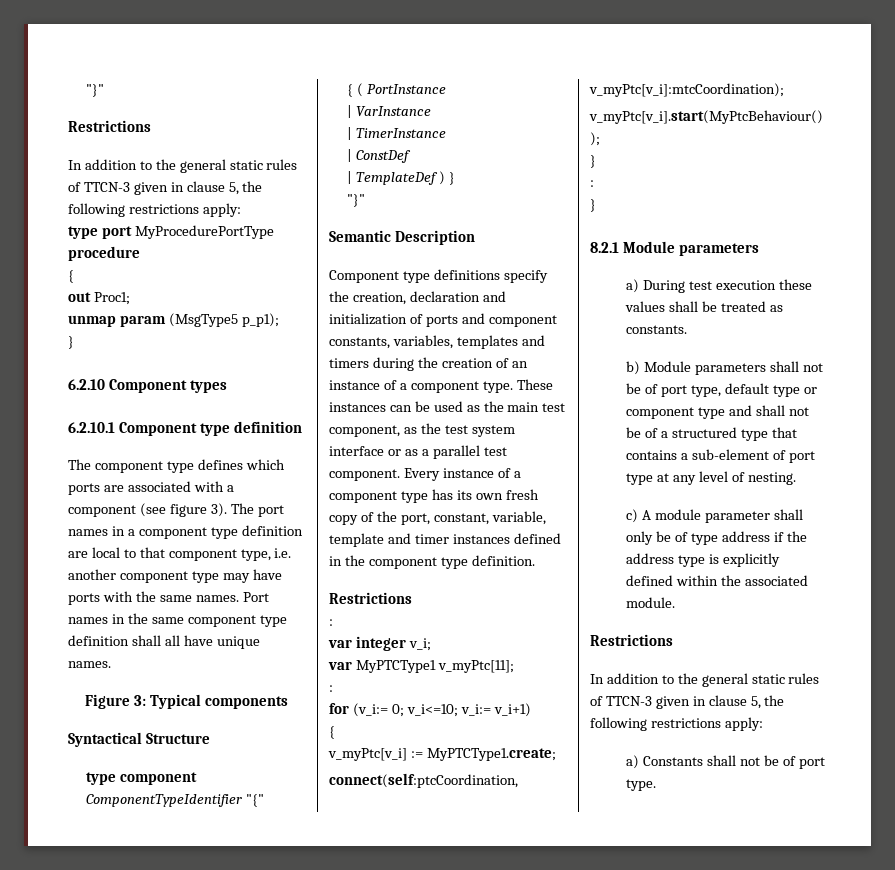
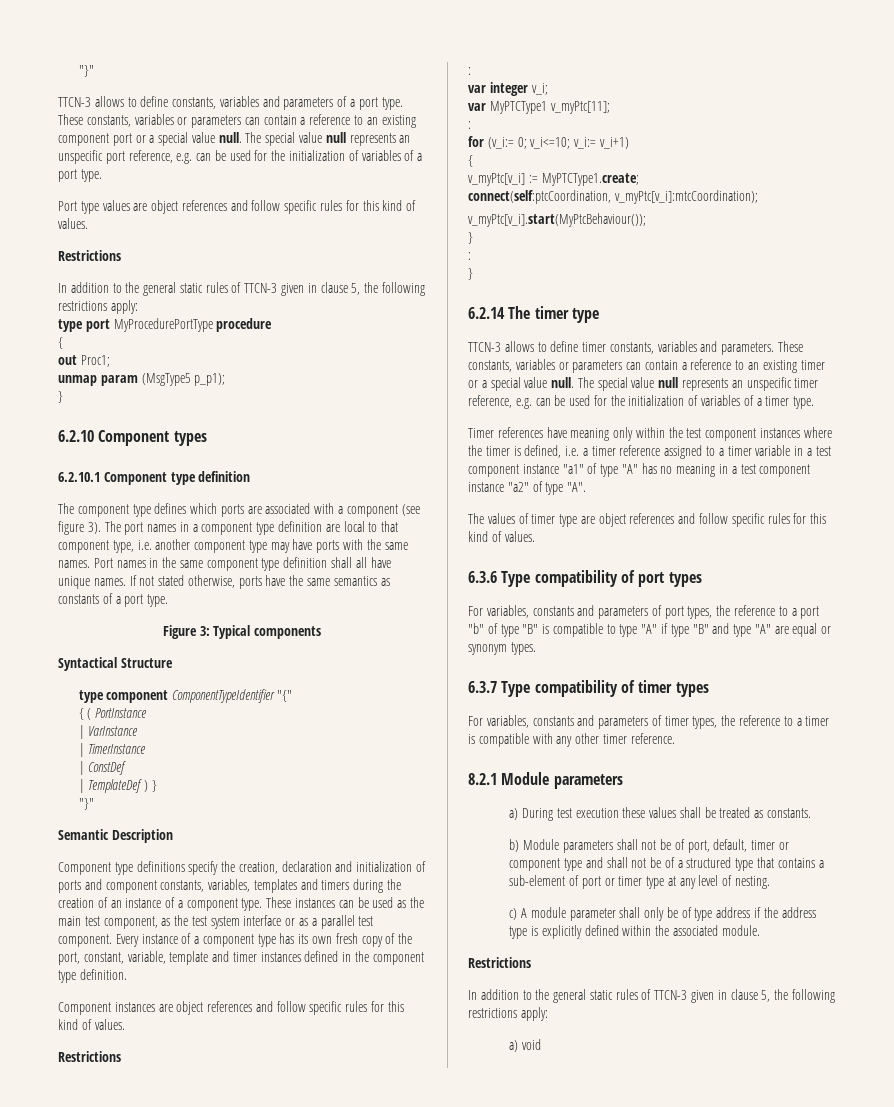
[86,84,105,97] "}" -> [78,65,94,77] [58,96,403,110] [58,114,416,128] [58,132,411,146] [58,150,423,164] [58,169,102,182] [58,200,417,214] [58,218,88,229] "}" // TTCN-3 allows to define constants, variables and parameters of a port type. These constants, variables or parameters can contain a reference to an existing component port or a special value null. The special value null represents an unspecific port reference, e.g. can be used for the initialization of variables of a port type. // Port type values are object references and follow specific rules for this kind of values.
(111, 664) none -> [129,575,390,589] [58,593,169,607] If not stated otherwise, ports have the same semantics as constants of a port type.
(535, 560) none -> [58,1001,404,1015] [58,1019,125,1030] // Component instances are object references and follow specific rules for this kind of values.
(596, 205) none -> [468,306,599,323] [468,341,804,355] [468,359,825,373] [468,377,819,391] [468,395,815,409] [468,427,832,441] [468,445,831,459] [468,463,811,477] [468,481,587,495] [468,513,827,527] [468,531,535,542] [468,570,702,587] [468,605,820,619] [468,623,832,637] [468,642,536,655] [468,680,709,697] [468,715,830,729] [468,733,675,747] // 6.2.14 The timer type // TTCN-3 allows to define timer constants, variables and parameters. These constants, variables or parameters can contain a reference to an existing timer or a special value null. The special value null represents an unspecific timer reference, e.g. can be used for the initialization of variables of a timer type. // Timer references have meaning only within the test component instances where the timer is defined, i.e. a timer reference assigned to a timer variable in a test component instance "a1" of type "A" has no meaning in a test component instance "a2" of type "A". // The values of timer type are object references and follow specific rules for this kind of values. // 6.3.6 Type compatibility of port types // For variables, constants and parameters of port types, the reference to a port "b" of type "B" is compatible to type "A" if type "B" and type "A" are equal or synonym types. // 6.3.7 Type compatibility of timer types // For variables, constants and parameters of timer types, the reference to a timer is compatible with any other timer reference.
[661,383,801,397] port type, default type -> [687,839,776,853] port, default, timer
(816, 457) none -> [604,876,643,886] or timer
[643,755,825,769] [626,779,657,791] Constants shall not be of port type. -> [521,1039,541,1050] void

